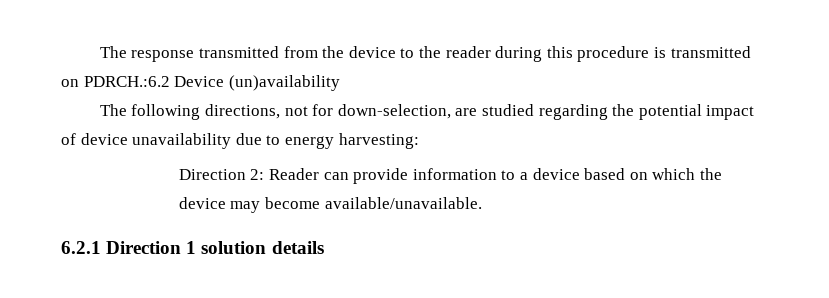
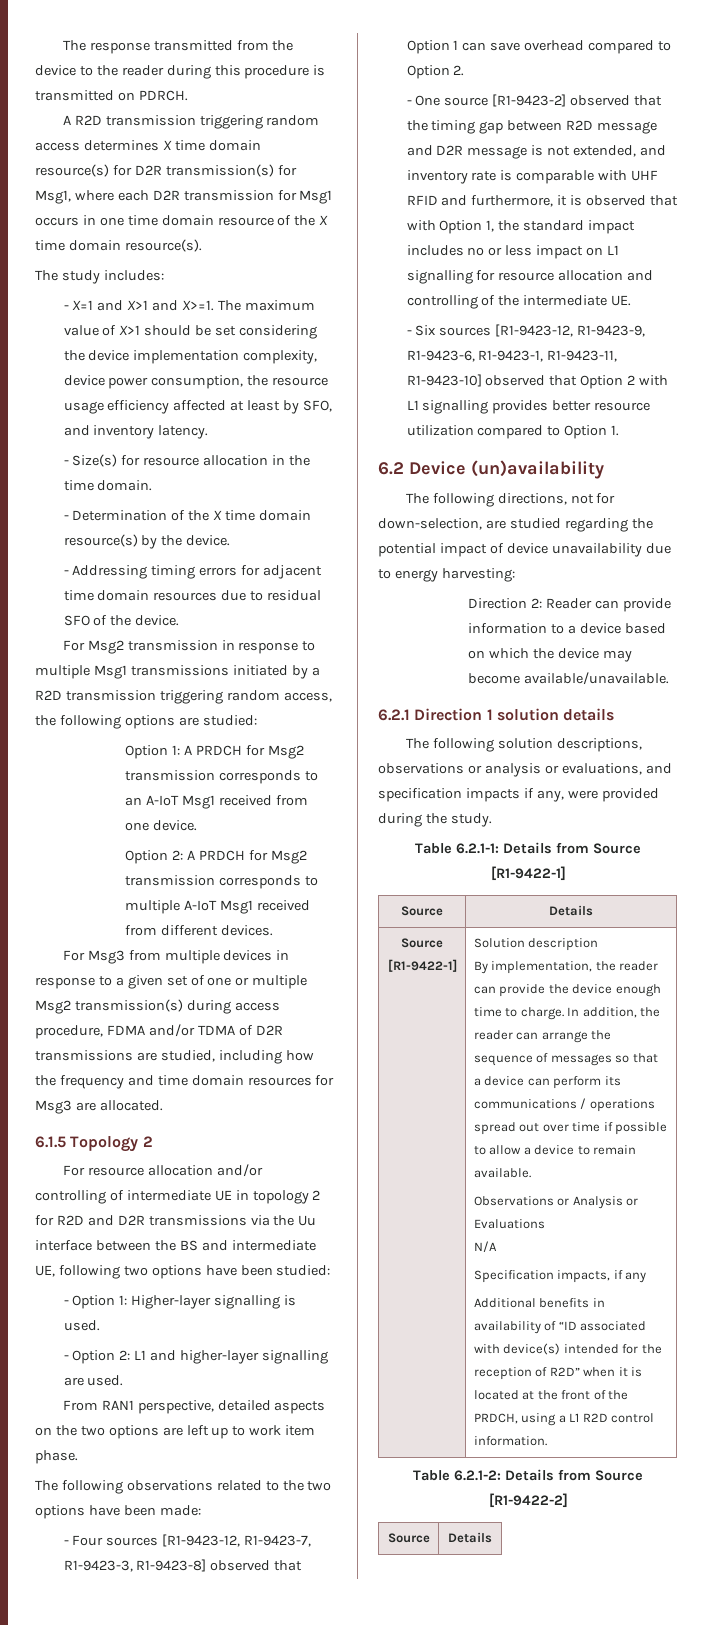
[83,76,170,87] PDRCH.:6.2 -> [138,90,188,101] [62,115,320,129] [35,140,261,151] [35,164,297,177] [35,190,333,204] [35,215,329,226] [35,239,202,252] [35,270,164,284] [63,300,315,311] [63,325,318,339] [63,350,318,364] [63,375,329,389] [63,400,333,414] [63,425,209,439] [63,454,311,467] [63,480,153,491] [63,510,312,521] [63,534,231,549] [63,565,323,579] [63,590,322,601] [63,615,180,626] [62,640,316,654] [35,665,320,679] [35,690,332,704] [35,715,257,729] [125,745,304,759] [125,770,318,784] [125,795,308,809] [125,820,197,831] [125,850,307,864] [125,875,318,889] [125,900,310,914] [125,925,273,936] [62,950,290,964] [35,975,308,989] [35,999,280,1014] [35,1024,283,1039] [35,1050,314,1064] [35,1075,335,1089] [35,1100,163,1114] [35,1136,153,1152] [62,1164,263,1177] [35,1190,321,1204] [35,1215,317,1226] [35,1240,316,1251] [35,1265,331,1279] [63,1295,297,1309] [63,1320,100,1331] [63,1350,329,1364] [63,1375,124,1386] [62,1400,326,1414] [35,1425,316,1439] [35,1450,78,1464] [35,1480,332,1494] [35,1505,201,1519] [63,1534,312,1547] [63,1559,303,1572] [406,40,672,54] [406,65,465,79] [406,94,663,107] [406,120,658,134] [406,145,667,159] [406,170,659,184] [406,195,679,207] [406,220,636,234] [406,245,620,259] [406,270,654,284] [406,295,632,309] [406,324,646,337] [406,350,618,362] [406,374,669,389] [406,400,651,414] [406,425,620,439] [378,462,404,475] PDRCH. // A R2D transmission triggering random access determines X time domain resource(s) for D2R transmission(s) for Msg1, where each D2R transmission for Msg1 occurs in one time domain resource of the X time domain resource(s). // The study includes: // - X=1 and X>1 and X>=1. The maximum value of X>1 should be set considering the device implementation complexity, device power consumption, the resource usage efficiency affected at least by SFO, and inventory latency. // - Size(s) for resource allocation in the time domain. // - Determination of the X time domain resource(s) by the device. // - Addressing timing errors for adjacent time domain resources due to residual SFO of the device. // For Msg2 transmission in response to multiple Msg1 transmissions initiated by a R2D transmission triggering random access, the following options are studied: // Option 1: A PRDCH for Msg2 transmission corresponds to an A-IoT Msg1 received from one device. // Option 2: A PRDCH for Msg2 transmission corresponds to multiple A-IoT Msg1 received from different devices. // For Msg3 from multiple devices in response to a given set of one or multiple Msg2 transmission(s) during access procedure, FDMA and/or TDMA of D2R transmissions are studied, including how the frequency and time domain resources for Msg3 are allocated. // 6.1.5 Topology 2 // For resource allocation and/or controlling of intermediate UE in topology 2 for R2D and D2R transmissions via the Uu interface between the BS and intermediate UE, following two options have been studied: // - Option 1: Higher-layer signalling is used. // - Option 2: L1 and higher-layer signalling are used. // From RAN1 perspective, detailed aspects on the two options are left up to work item phase. // The following observations related to the two options have been made: // - Four sources [R1-9423-12, R1-9423-7, R1-9423-3, R1-9423-8] observed that Option 1 can save overhead compared to Option 2. // - One source [R1-9423-2] observed that the timing gap between R2D message and D2R message is not extended, and inventory rate is comparable with UHF RFID and furthermore, it is observed that with Option 1, the standard impact includes no or less impact on L1 signalling for resource allocation and controlling of the intermediate UE. // - Six sources [R1-9423-12, R1-9423-9, R1-9423-6, R1-9423-1, R1-9423-11, R1-9423-10] observed that Option 2 with L1 signalling provides better resource utilization compared to Option 1. // 6.2
(324, 247) none -> [405,738,642,752] [378,763,672,777] [378,788,659,802] [378,813,492,827] [415,842,641,854] [490,866,566,881] [401,906,443,916] [549,905,593,916] [401,938,443,948] [387,959,457,972] [473,938,599,951] [473,961,659,974] [473,984,661,997] [473,1007,661,1020] [473,1030,612,1043] [473,1053,658,1066] [473,1076,621,1089] [473,1098,655,1112] [473,1122,668,1135] [473,1145,637,1155] [473,1168,531,1178] [473,1196,639,1209] [473,1219,545,1229] [473,1241,497,1252] [473,1270,647,1283] [473,1298,605,1308] [473,1321,647,1334] [473,1343,662,1355] [473,1367,643,1380] [473,1390,629,1400] [473,1413,655,1426] [473,1436,547,1446] [413,1469,643,1481] [488,1493,568,1508] [387,1533,430,1543] [448,1532,492,1543] // The following solution descriptions, observations or analysis or evaluations, and specification impacts if any, were provided during the study. // Table 6.2.1-1: Details from Source [R1-9422-1] // Source | Details // Source [R1-9422-1] | Solution description // By implementation, the reader can provide the device enough time to charge. In addition, the reader can arrange the sequence of messages so that a device can perform its communications / operations spread out over time if possible to allow a device to remain available. // Observations or Analysis or Evaluations // N/A // Specification impacts, if any // Additional benefits in availability of “ID associated with device(s) intended for the reception of R2D” when it is located at the front of the PRDCH, using a L1 R2D control information. // Table 6.2.1-2: Details from Source [R1-9422-2] // Source | Details

